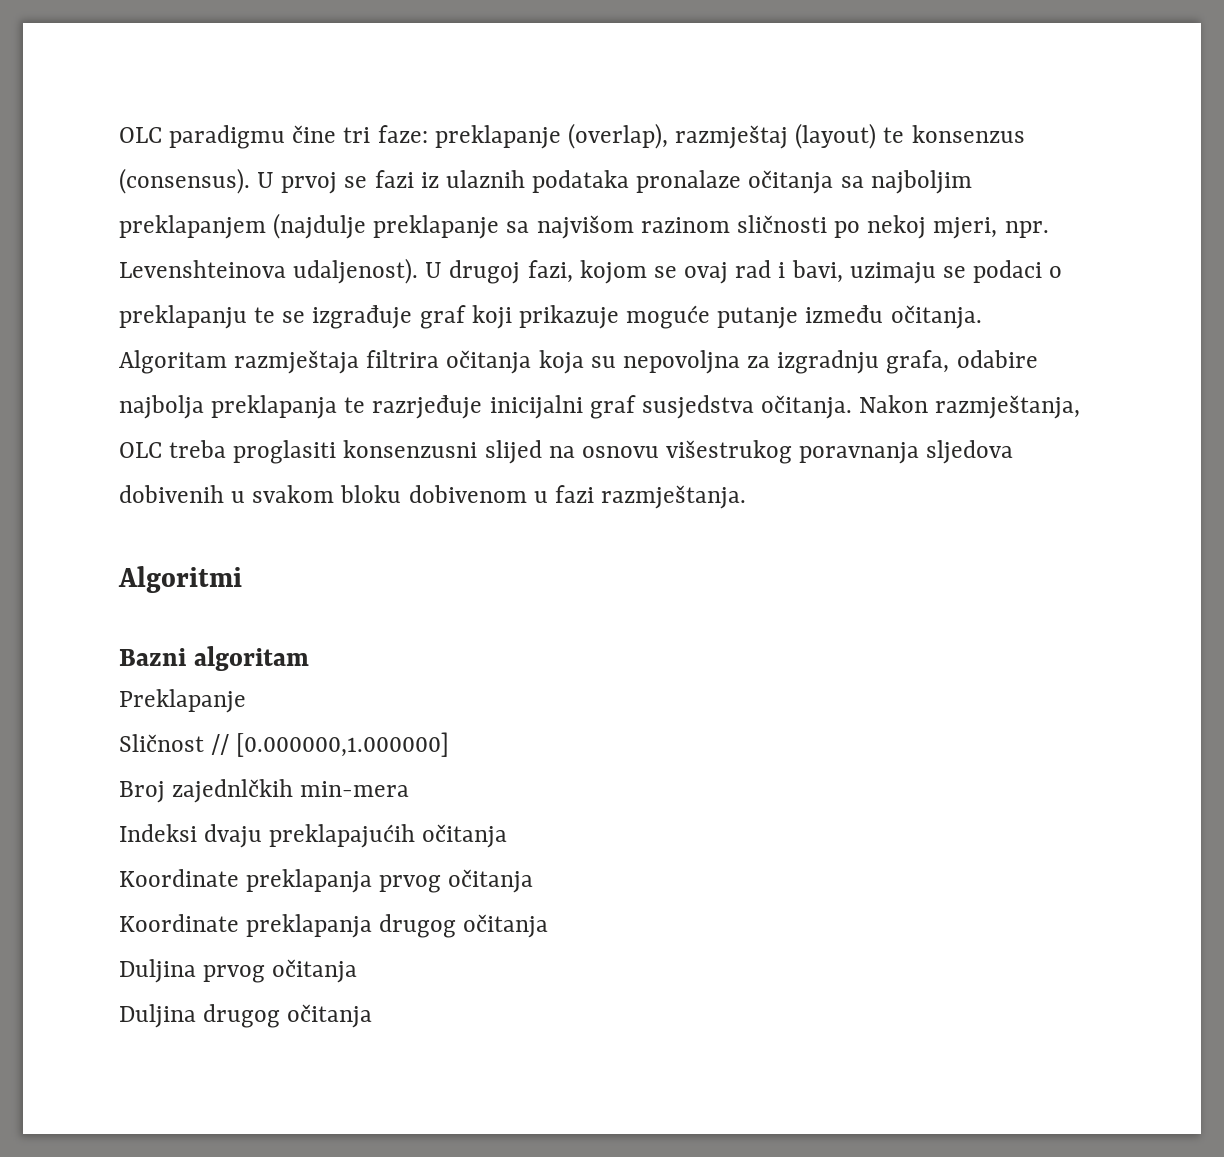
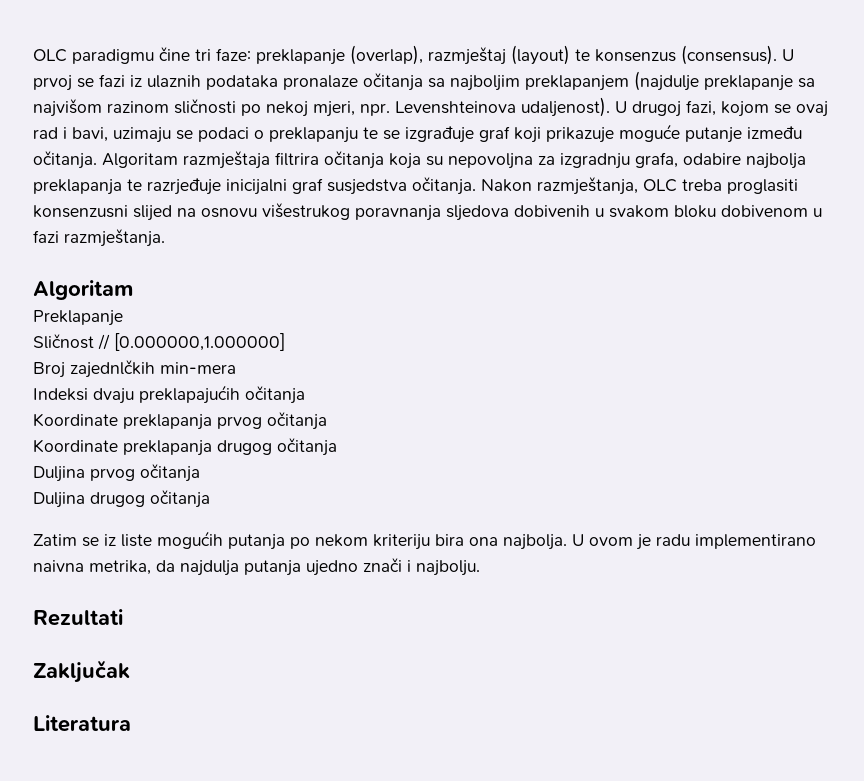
[118,566,242,593] [119,646,309,671] Algoritmi // Bazni algoritam -> [33,280,133,300] Algoritam
(373, 1016) none -> [33,531,816,550] [33,558,480,576] [33,609,123,626] [33,660,130,683] [33,715,131,732] // Zatim se iz liste mogućih putanja po nekom kriteriju bira ona najbolja. U ovom je radu implementirano naivna metrika, da najdulja putanja ujedno znači i najbolju. // Rezultati // Zaključak // Literatura

